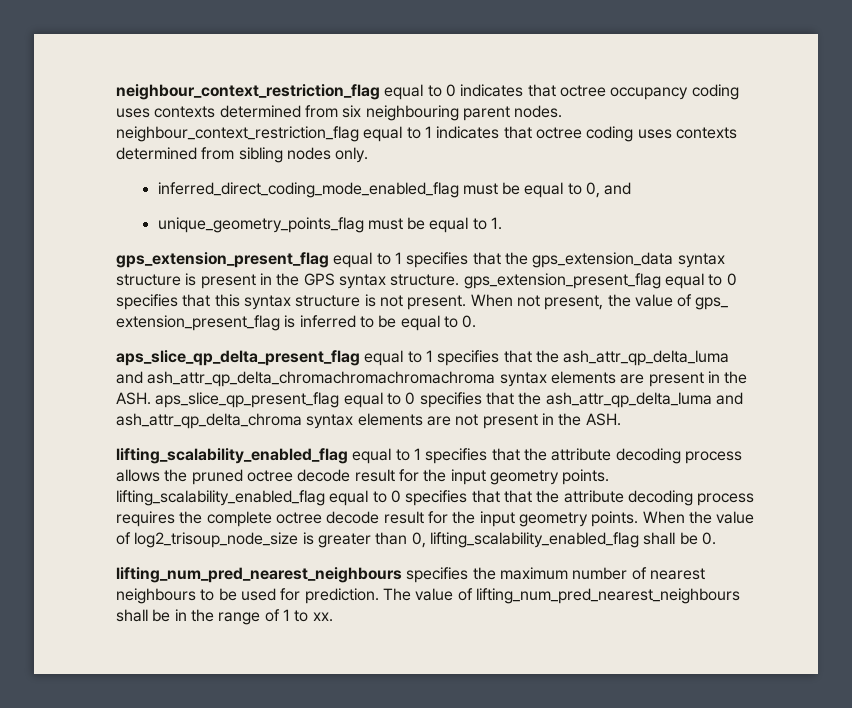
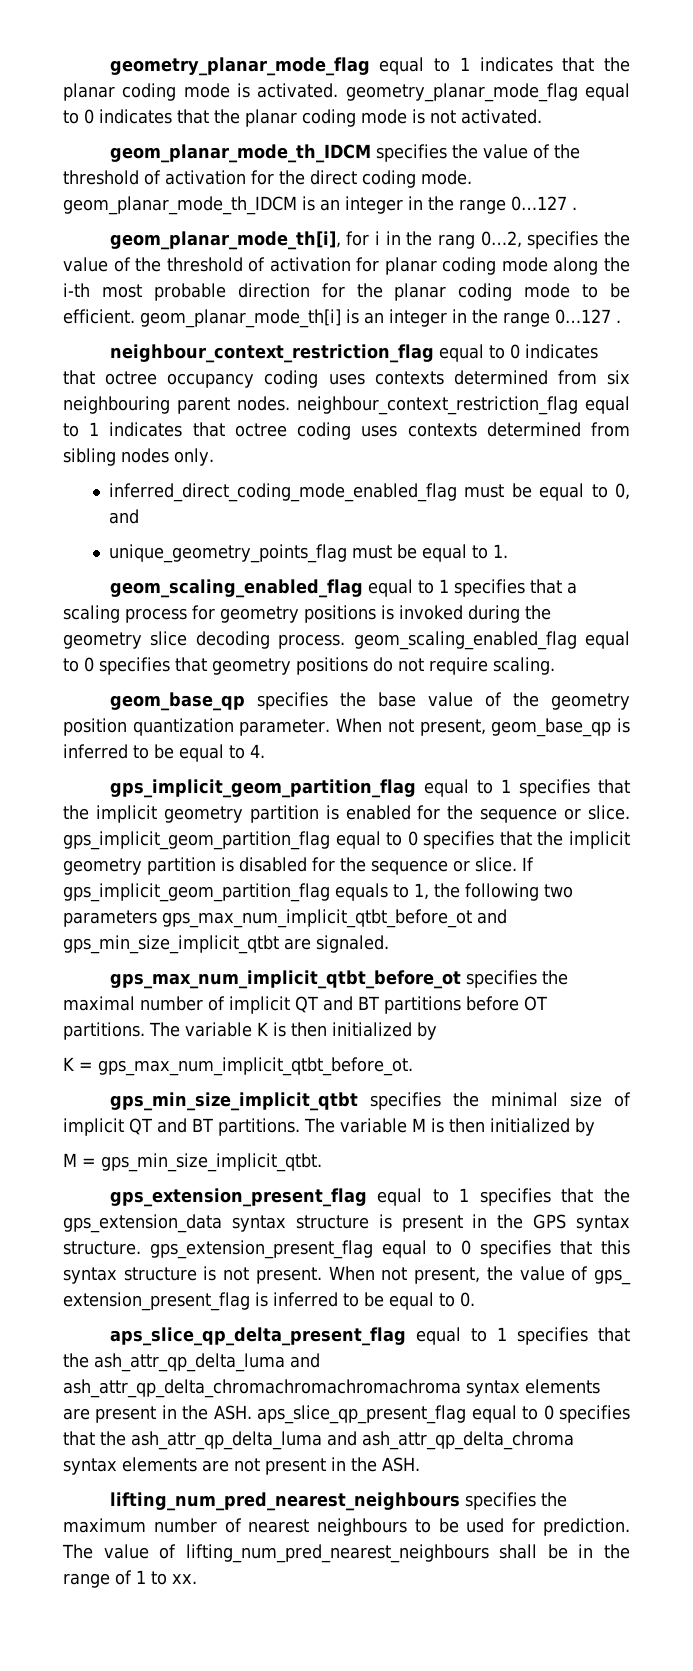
(116, 92) none -> [109,57,630,76] [63,83,631,102] [63,109,542,127] [109,144,580,163] [63,170,472,188] [63,196,577,215] [109,231,630,250] [63,257,630,275] [63,283,630,301] [63,309,621,328] geometry_planar_mode_flag equal to 1 indicates that the planar coding mode is activated. geometry_planar_mode_flag equal to 0 indicates that the planar coding mode is not activated. // geom_planar_mode_th_IDCM specifies the value of the threshold of activation for the direct coding mode. geom_planar_mode_th_IDCM is an integer in the range 0…127 . // geom_planar_mode_th[i], for i in the rang 0…2, specifies the value of the threshold of activation for planar coding mode along the i-th most probable direction for the planar coding mode to be efficient. geom_planar_mode_th[i] is an integer in the range 0…127 . //
(503, 223) none -> [109,579,577,598] [63,605,551,623] [63,631,630,650] [63,657,555,675] [109,692,630,711] [63,718,630,737] [63,744,265,762] [109,779,630,798] [63,805,630,823] [63,831,630,850] [63,857,534,875] [63,883,573,902] [63,909,507,928] [63,935,389,954] [109,970,568,989] [63,996,547,1014] [63,1022,437,1040] [63,1057,413,1076] [109,1092,631,1111] [63,1118,595,1136] [63,1153,322,1172] // geom_scaling_enabled_flag equal to 1 specifies that a scaling process for geometry positions is invoked during the geometry slice decoding process. geom_scaling_enabled_flag equal to 0 specifies that geometry positions do not require scaling. // geom_base_qp specifies the base value of the geometry position quantization parameter. When not present, geom_base_qp is inferred to be equal to 4. // gps_implicit_geom_partition_flag equal to 1 specifies that the implicit geometry partition is enabled for the sequence or slice. gps_implicit_geom_partition_flag equal to 0 specifies that the implicit geometry partition is disabled for the sequence or slice. If gps_implicit_geom_partition_flag equals to 1, the following two parameters gps_max_num_implicit_qtbt_before_ot and gps_min_size_implicit_qtbt are signaled. // gps_max_num_implicit_qtbt_before_ot specifies the maximal number of implicit QT and BT partitions before OT partitions. The variable K is then initialized by // K = gps_max_num_implicit_qtbt_before_ot. // gps_min_size_implicit_qtbt specifies the minimal size of implicit QT and BT partitions. The variable M is then initialized by // M = gps_min_size_implicit_qtbt.
[116,448,742,464] [116,469,610,485] [116,490,755,506] [116,511,755,527] [116,532,716,548] // lifting_scalability_enabled_flag equal to 1 specifies that the attribute decoding process allows the pruned octree decode result for the input geometry points. lifting_scalability_enabled_flag equal to 0 specifies that that the attribute decoding process requires the complete octree decode result for the input geometry points. When the value of log2_trisoup_node_size is greater than 0, lifting_scalability_enabled_flag shall be 0. -> (420, 1464) none

